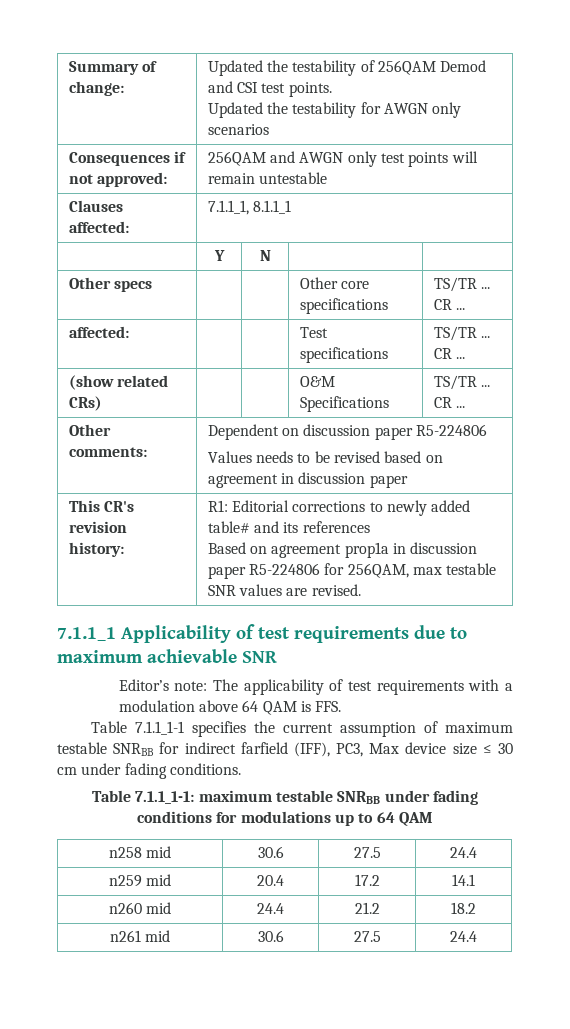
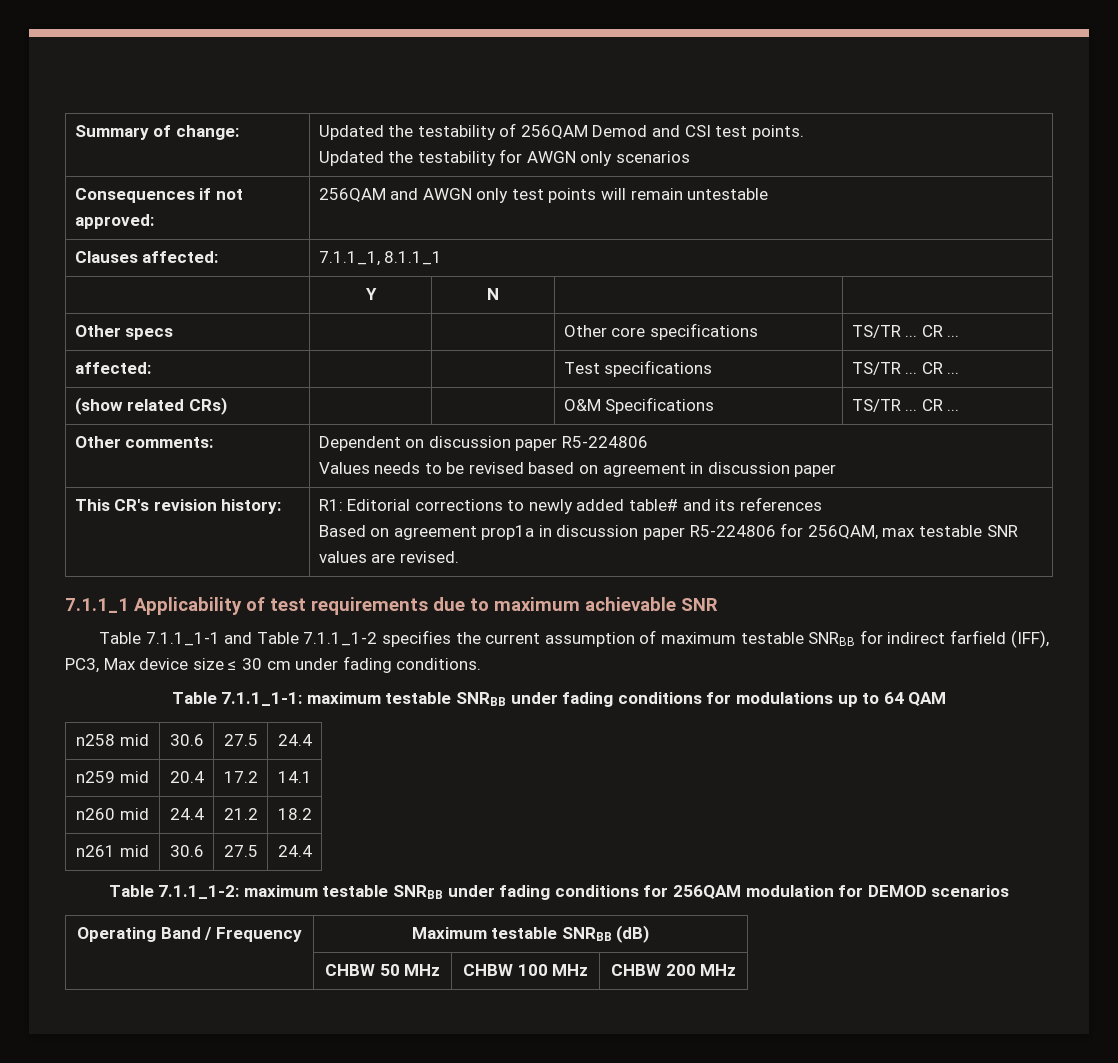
[118,679,513,695] [118,700,342,715] // Editor’s note: The applicability of test requirements with a modulation above 64 QAM is FFS. -> (718, 604) none
(185, 728) none -> [224,632,378,646] and Table 7.1.1_1-2
(477, 936) none -> [108,885,1010,900] [77,927,302,942] [411,925,650,943] [324,964,441,976] [462,964,589,976] [610,964,737,976] // Table 7.1.1_1-2: maximum testable SNRBB under fading conditions for 256QAM modulation for DEMOD scenarios // Operating Band / Frequency | Maximum testable SNRBB (dB) // | CHBW 50 MHz | CHBW 100 MHz | CHBW 200 MHz

